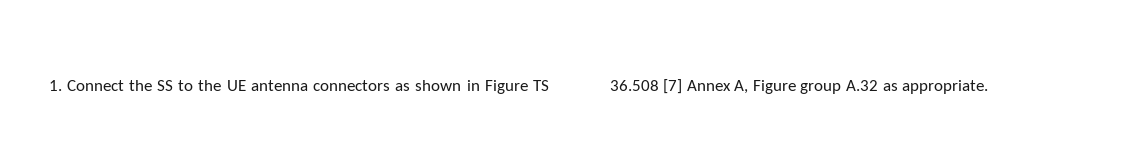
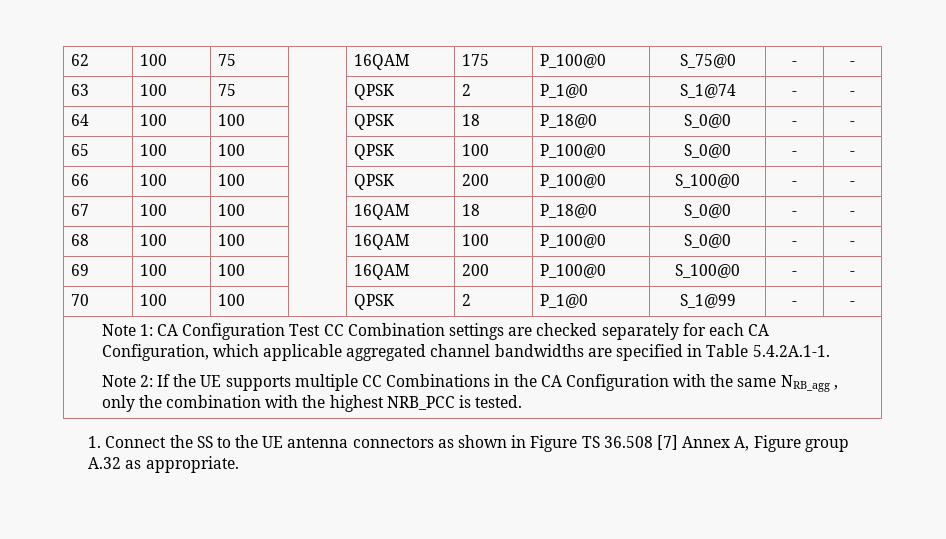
(48, 85) none -> [71,54,90,66] [140,54,168,66] [218,54,237,66] [354,54,411,70] [462,54,490,66] [540,54,607,68] [679,54,736,68] [792,61,797,66] [850,61,855,66] [71,84,90,96] [140,84,168,96] [218,84,237,96] [354,84,396,100] [462,84,472,96] [540,84,589,98] [679,84,736,98] [792,91,797,96] [850,91,855,96] [71,114,90,126] [140,114,168,126] [218,114,246,126] [354,114,396,130] [462,114,481,126] [540,114,598,128] [684,114,731,128] [792,121,797,126] [850,121,855,126] [71,144,90,156] [140,144,168,156] [218,144,246,156] [354,144,396,160] [462,144,490,156] [540,144,607,158] [684,144,731,158] [792,151,797,156] [850,151,855,156] [71,174,90,186] [140,174,168,186] [218,174,246,186] [354,174,396,190] [462,174,490,186] [540,174,607,188] [675,174,740,188] [792,181,797,186] [850,181,855,186] [71,204,90,216] [140,204,168,216] [218,204,246,216] [354,204,411,220] [462,204,481,216] [540,204,598,218] [684,204,731,218] [792,211,797,216] [850,211,855,216] [71,234,90,246] [140,234,168,246] [218,234,246,246] [354,234,411,250] [462,234,490,246] [540,234,607,248] [684,234,731,248] [792,241,797,246] [850,241,855,246] [71,264,90,276] [140,264,168,276] [218,264,246,276] [354,264,411,280] [462,264,490,276] [540,264,607,278] [675,264,740,278] [792,271,797,276] [850,271,855,276] [71,294,90,306] [140,294,168,306] [218,294,246,306] [354,294,396,310] [462,294,472,306] [540,294,589,308] [679,294,736,308] [792,301,797,306] [850,301,855,306] [101,323,770,340] [101,344,830,361] [101,374,838,392] [101,395,523,412] 62 | 100 | 75 | | 16QAM | 175 | P_100@0 | S_75@0 | - | - // 63 | 100 | 75 | | QPSK | 2 | P_1@0 | S_1@74 | - | - // 64 | 100 | 100 | | QPSK | 18 | P_18@0 | S_0@0 | - | - // 65 | 100 | 100 | | QPSK | 100 | P_100@0 | S_0@0 | - | - // 66 | 100 | 100 | | QPSK | 200 | P_100@0 | S_100@0 | - | - // 67 | 100 | 100 | | 16QAM | 18 | P_18@0 | S_0@0 | - | - // 68 | 100 | 100 | | 16QAM | 100 | P_100@0 | S_0@0 | - | - // 69 | 100 | 100 | | 16QAM | 200 | P_100@0 | S_100@0 | - | - // 70 | 100 | 100 | | QPSK | 2 | P_1@0 | S_1@99 | - | - // Note 1: CA Configuration Test CC Combination settings are checked separately for each CA Configuration, which applicable aggregated channel bandwidths are specified in Table 5.4.2A.1-1. // Note 2: If the UE supports multiple CC Combinations in the CA Configuration with the same NRB_agg , only the combination with the highest NRB_PCC is tested. //

